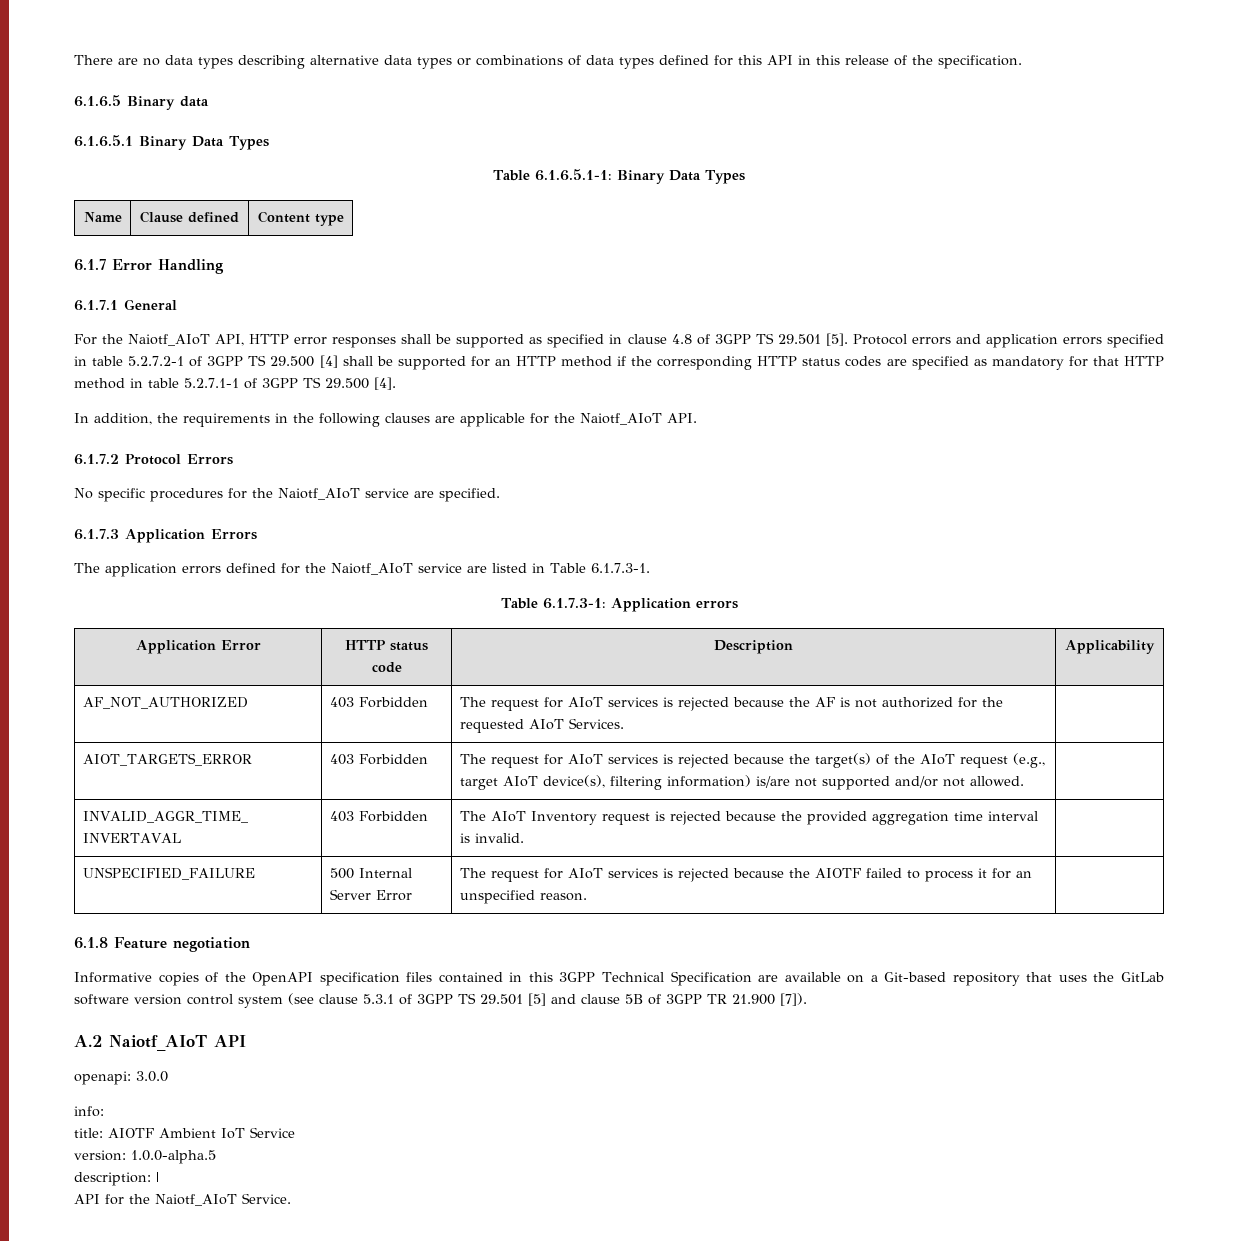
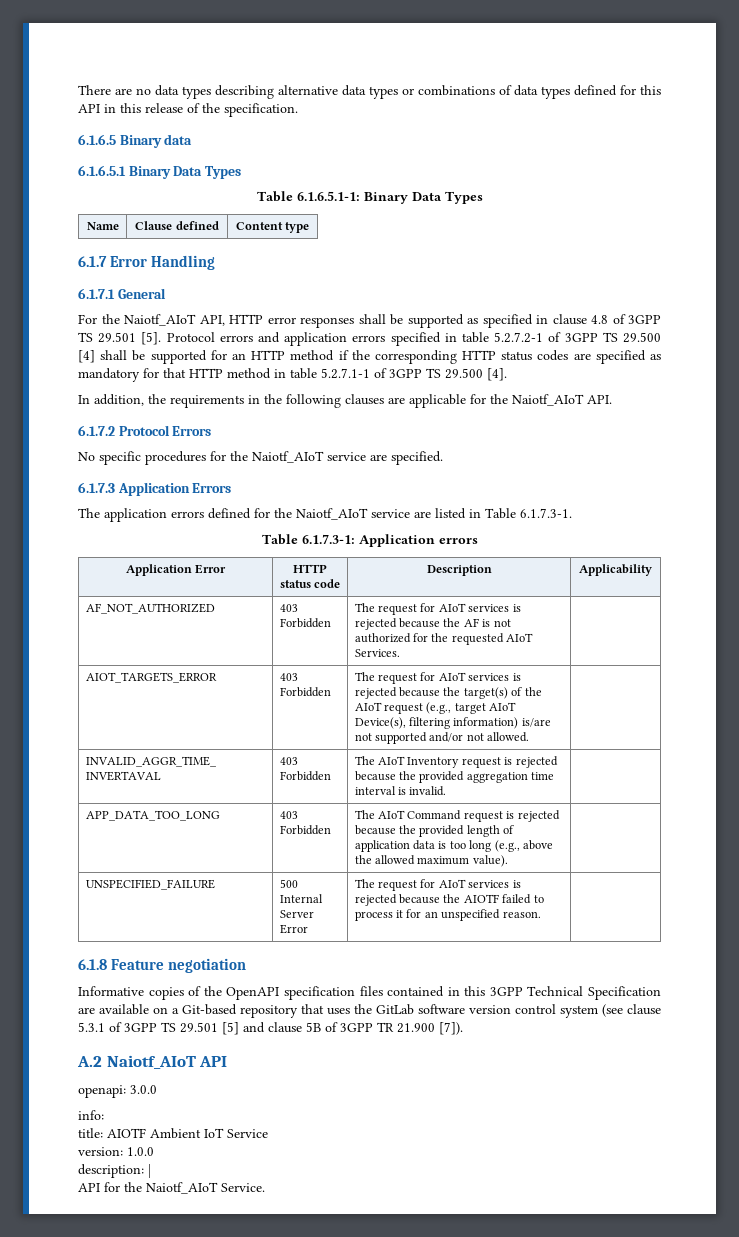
[542,775,605,788] device(s), -> [354,717,406,729] Device(s),
(524, 838) none -> [85,810,220,821] [279,811,298,819] [279,825,331,835] [354,810,560,822] [354,825,515,837] [354,840,553,852] [354,855,508,867] // APP_DATA_TOO_LONG | 403 Forbidden | The AIoT Command request is rejected because the provided length of application data is too long (e.g., above the allowed maximum value). |
[131,1150,216,1164] 1.0.0-alpha.5 -> [127,1147,154,1156] 1.0.0

